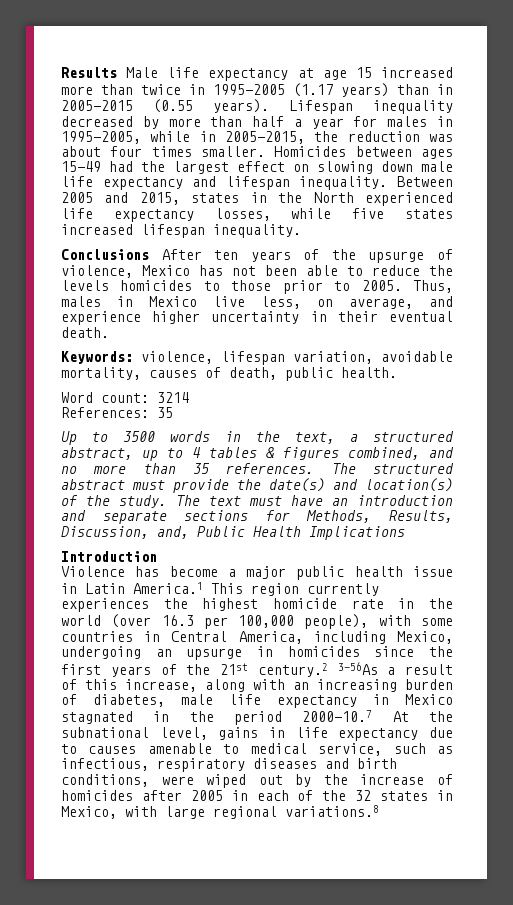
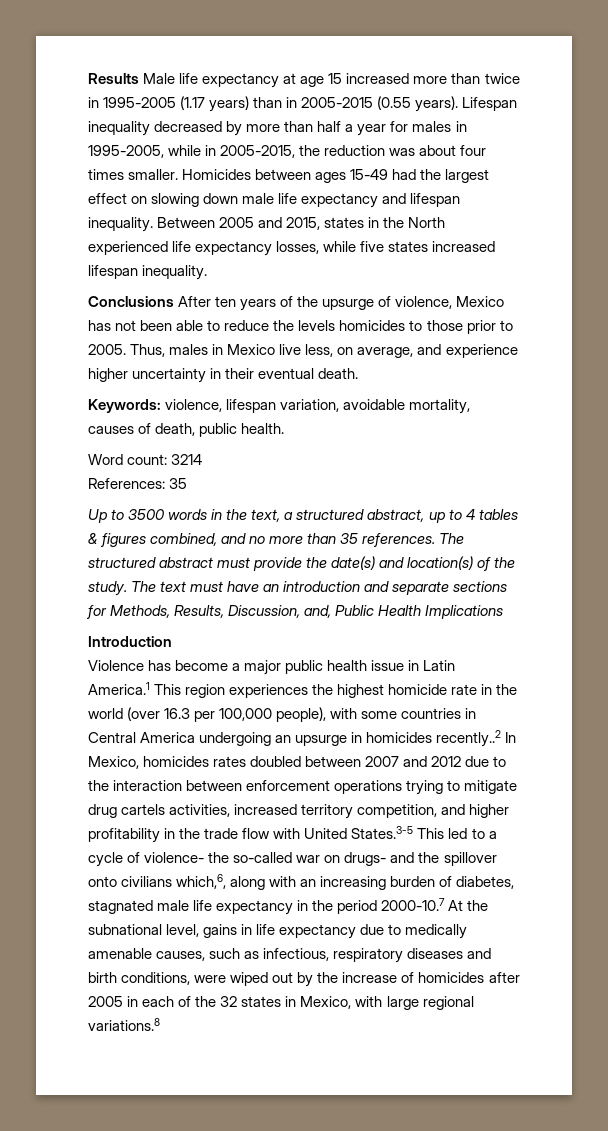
[307,583,379,596] currently -> (226, 691) none
[238,631,453,644] America, including Mexico, -> [140,732,196,743] America
[374,646,453,657] [61,662,453,677] [61,679,197,692] since the first years of the 21st century.2 3-56As a result of this increase, -> [436,730,517,747] [88,756,507,769] [88,780,518,795] [88,804,510,819] [88,826,497,843] [88,852,497,867] [88,874,227,889] recently..2 In Mexico, homicides rates doubled between 2007 and 2012 due to the interaction between enforcement operations trying to mitigate drug cartels activities, increased territory competition, and higher profitability in the trade flow with United States.3-5 This led to a cycle of violence- the so-called war on drugs- and the spillover onto civilians which,6,
(165, 700) none -> [88,900,153,914] stagnated
[405,694,453,705] [61,711,170,724] Mexico stagnated in -> (309, 905) none
[88,743,383,756] causes amenable to medical service, -> [405,924,468,939] [88,948,206,961] medically amenable causes,

